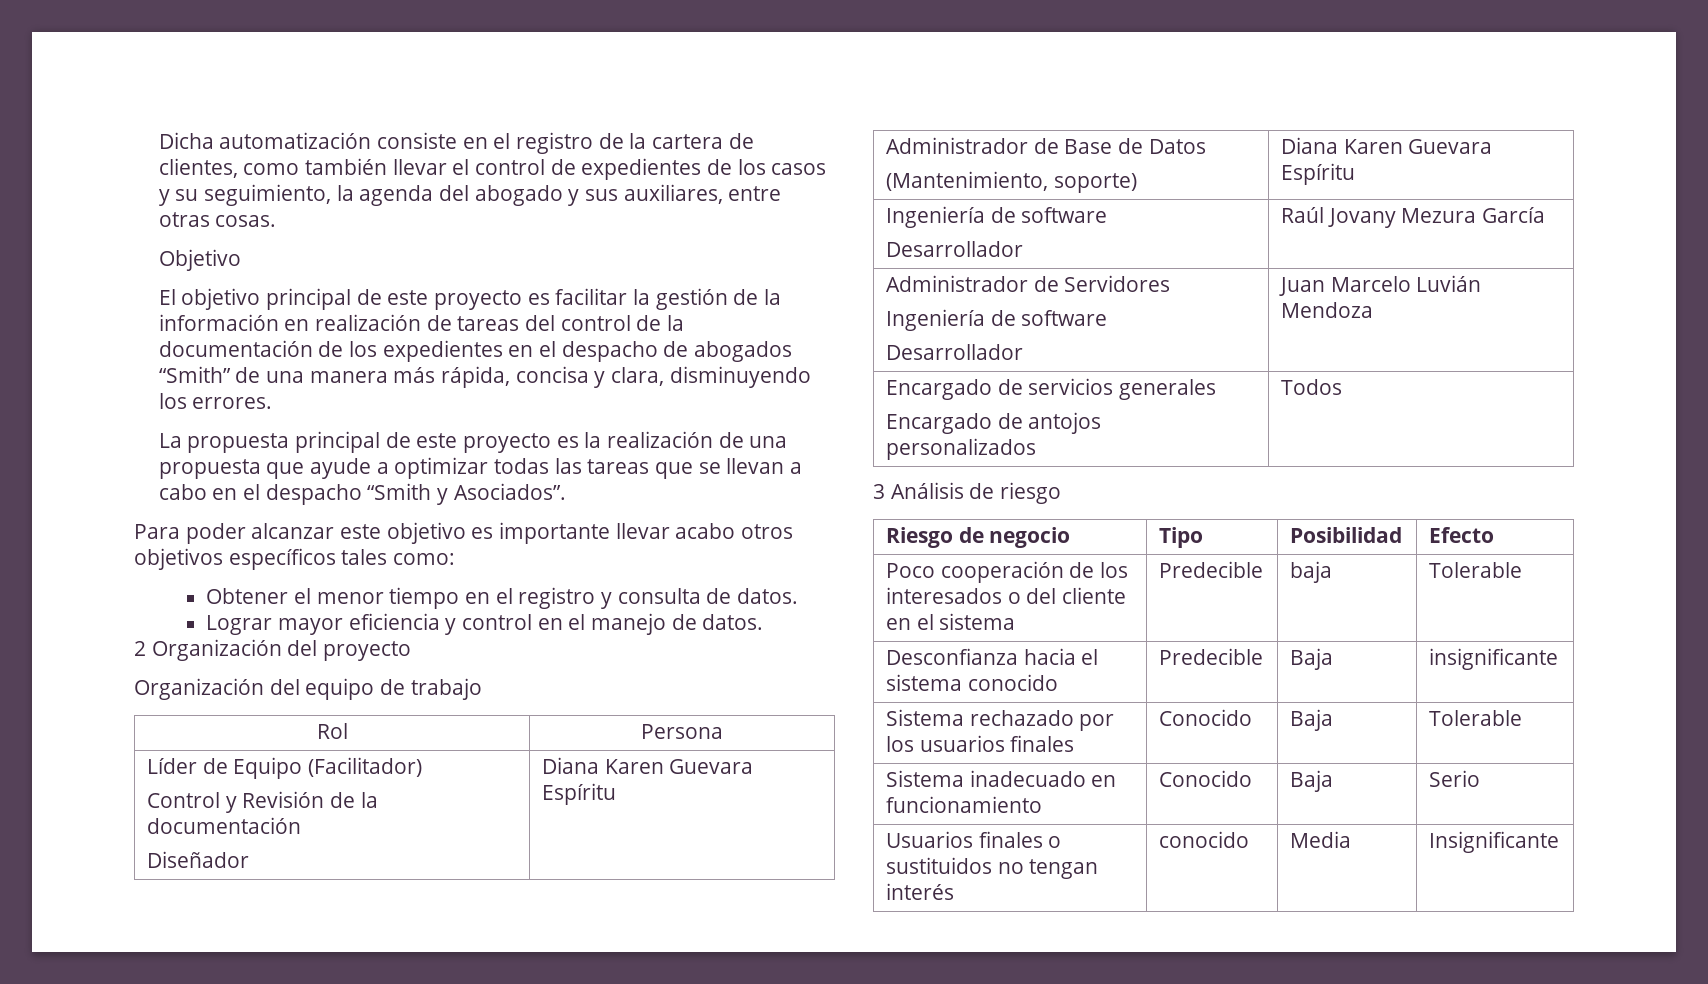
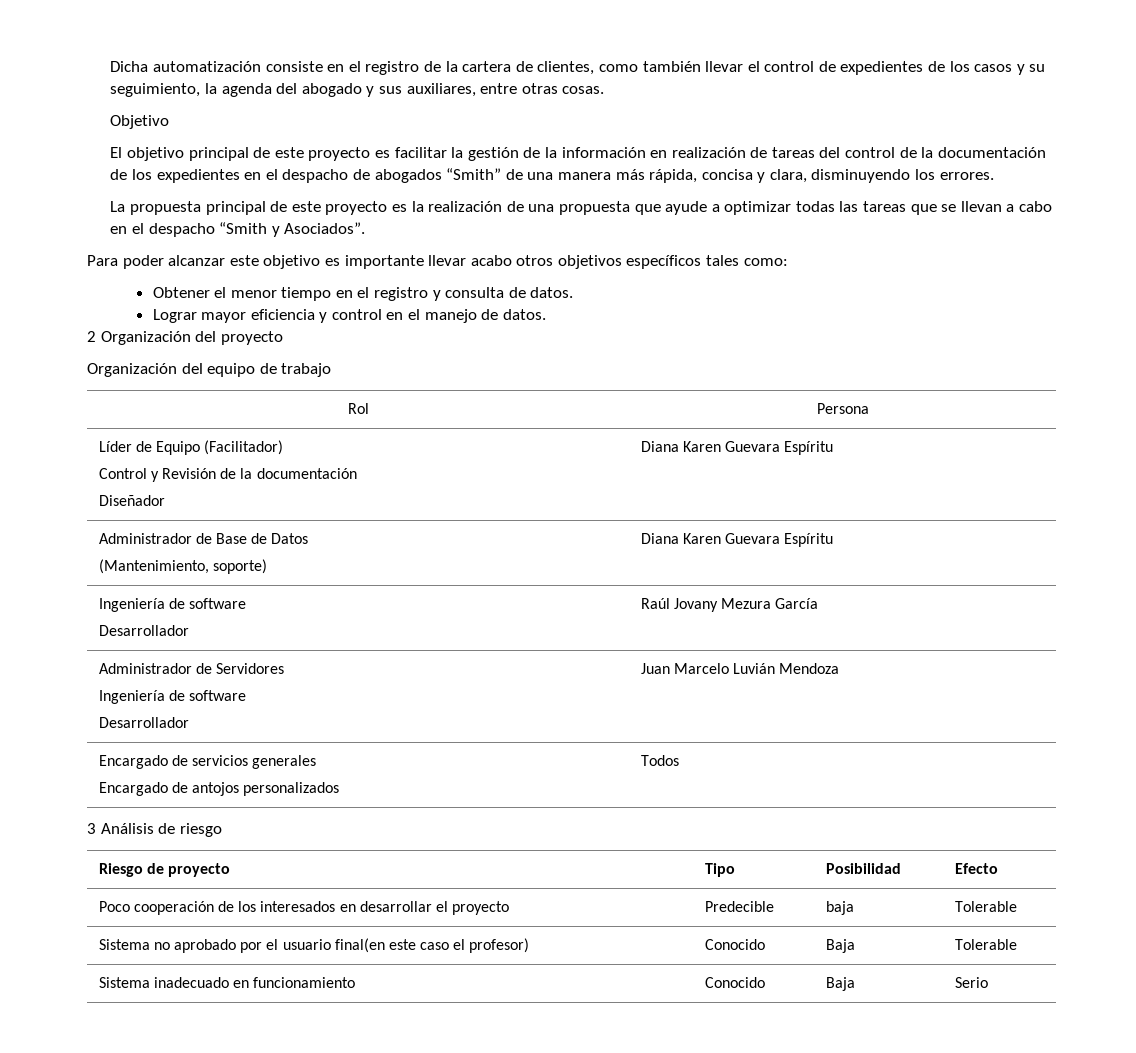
[989,527,1071,548] negocio -> [167,863,230,877] proyecto
[1007,587,1126,604] [885,613,1016,630] [1158,561,1263,578] [1289,561,1332,583] [1428,562,1522,578] [885,648,1099,665] [885,674,1058,691] [1158,648,1263,665] [1289,648,1333,670] [1428,648,1558,670] [885,709,1115,731] [885,735,1075,752] o del cliente en el sistema | Predecible | baja | Tolerable // Desconfianza hacia el sistema conocido | Predecible | Baja | insignificante // Sistema rechazado por los usuarios finales -> [339,901,510,915] [704,901,774,912] [825,901,854,915] [954,901,1017,912] [98,938,530,953] en desarrollar el proyecto | Predecible | baja | Tolerable // Sistema no aprobado por el usuario final(en este caso el profesor)
[885,831,1062,848] [885,857,1099,879] [885,883,954,900] [1158,831,1249,848] [1289,831,1351,848] [1428,831,1559,853] // Usuarios finales o sustituidos no tengan interés | conocido | Media | Insignificante -> (988, 982) none

